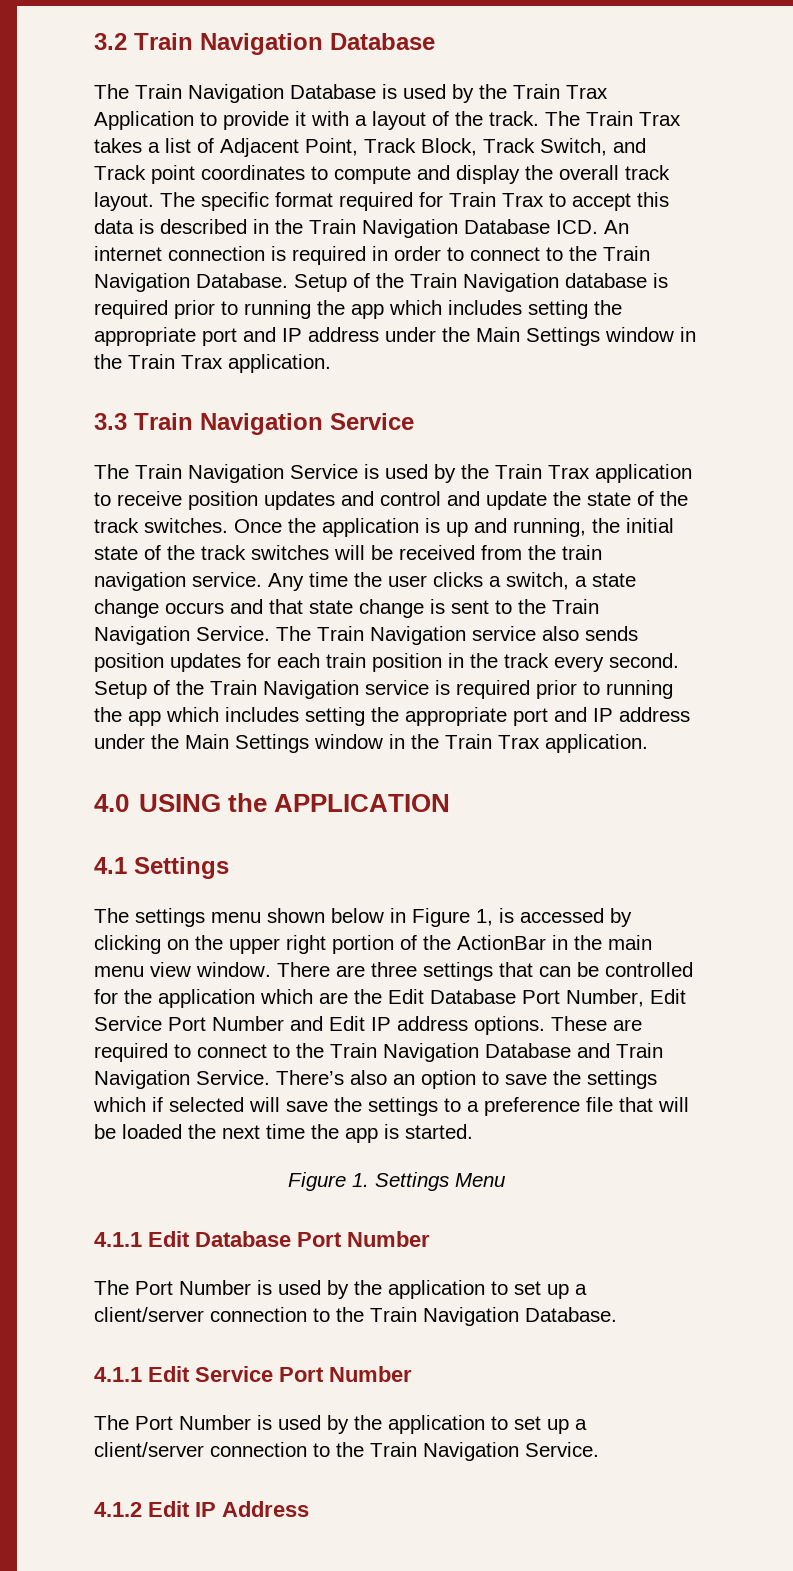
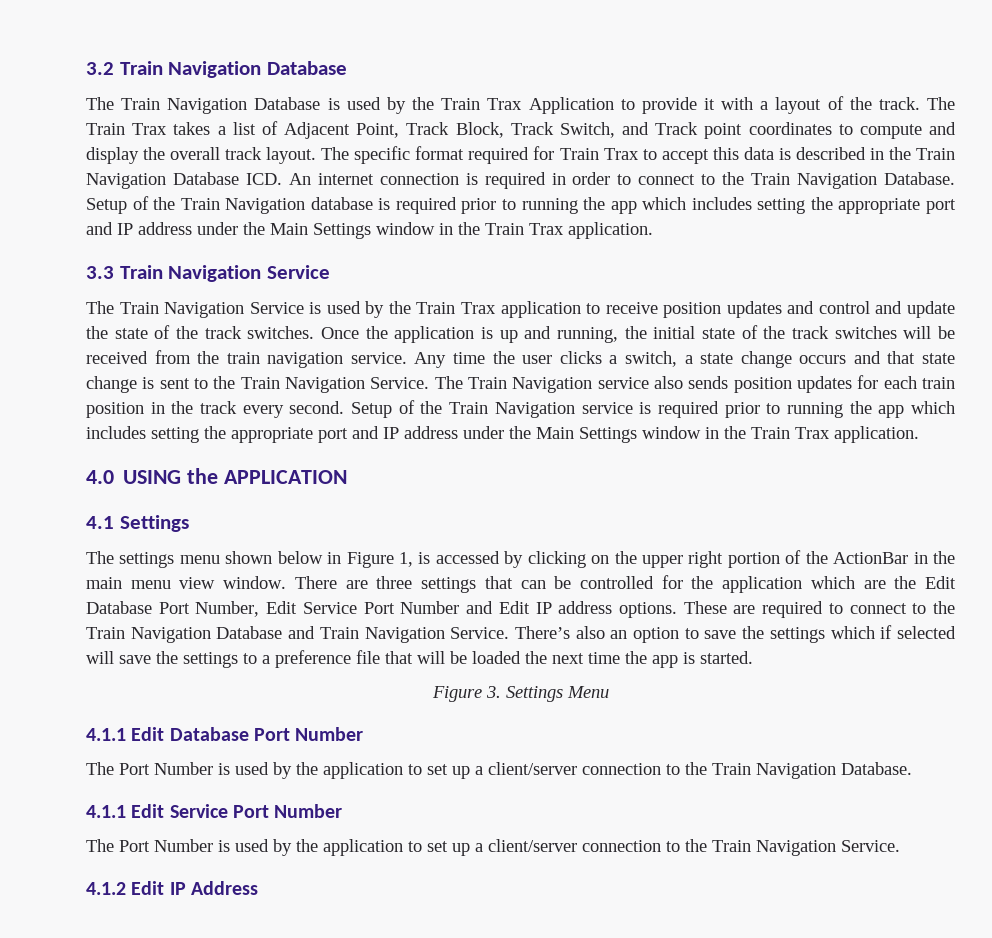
[352,1173,369,1187] 1. -> [485,686,501,698] 3.

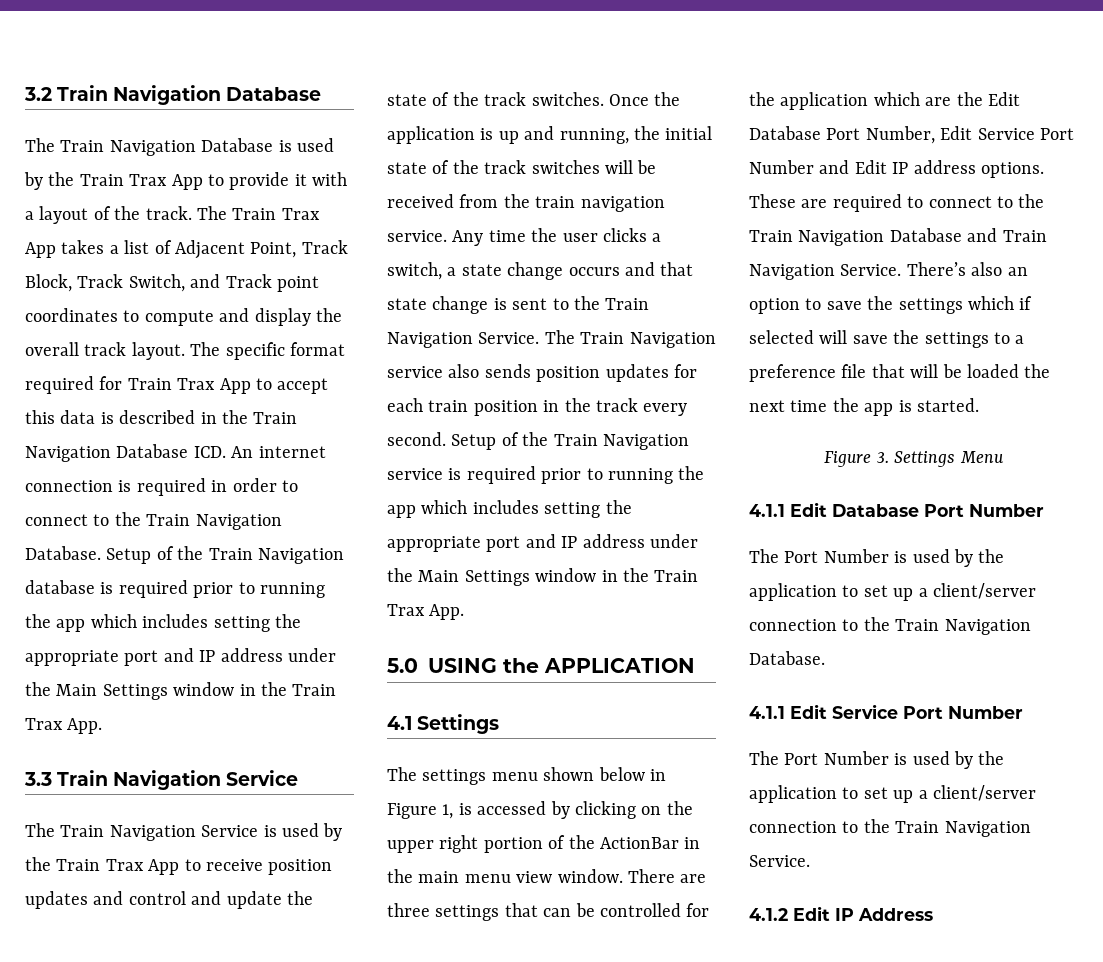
[528,97,614,114] Application -> [171,174,203,190] App
(168, 129) none -> [25,242,56,258] App
(639, 154) none -> [219,378,251,394] App
[568,222,653,239] application. -> [67,718,103,734] App.
[500,301,581,318] application -> [148,859,180,875] App
[834,426,919,443] [86,470,114,484] application. // 4.0 -> [429,604,465,620] [387,658,418,673] App. // 5.0

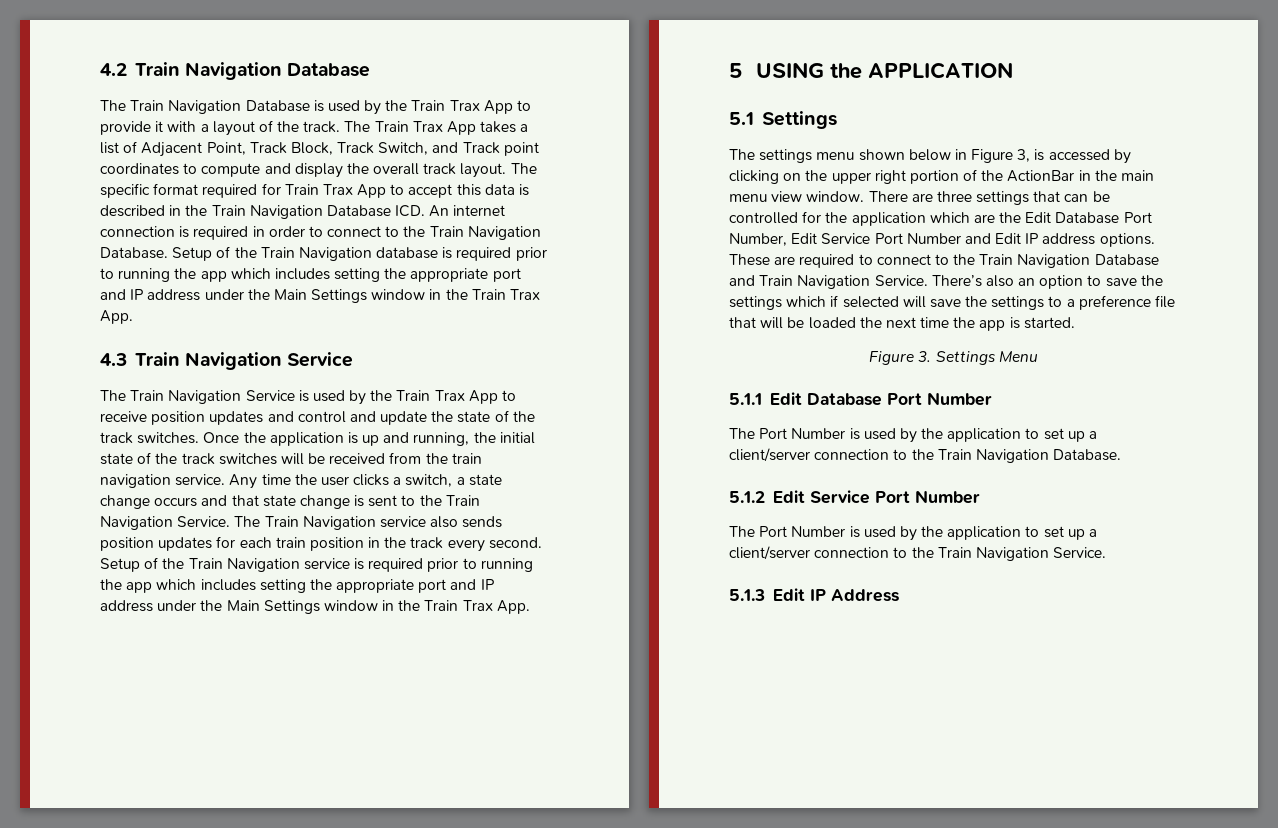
[24,87,52,101] 3.2 -> [100,63,127,76] 4.2
[24,772,52,786] 3.3 -> [100,353,127,366] 4.3
[387,658,418,673] 5.0 -> [729,63,742,78] 5
[387,716,412,730] 4.1 -> [729,112,754,125] 5.1
[442,804,454,819] 1, -> [1017,149,1031,162] 3,
[749,504,785,517] 4.1.1 -> [729,393,762,405] 5.1.1
[749,706,785,719] 4.1.1 -> [729,491,765,503] 5.1.2
[749,908,788,921] 4.1.2 -> [729,589,765,601] 5.1.3

